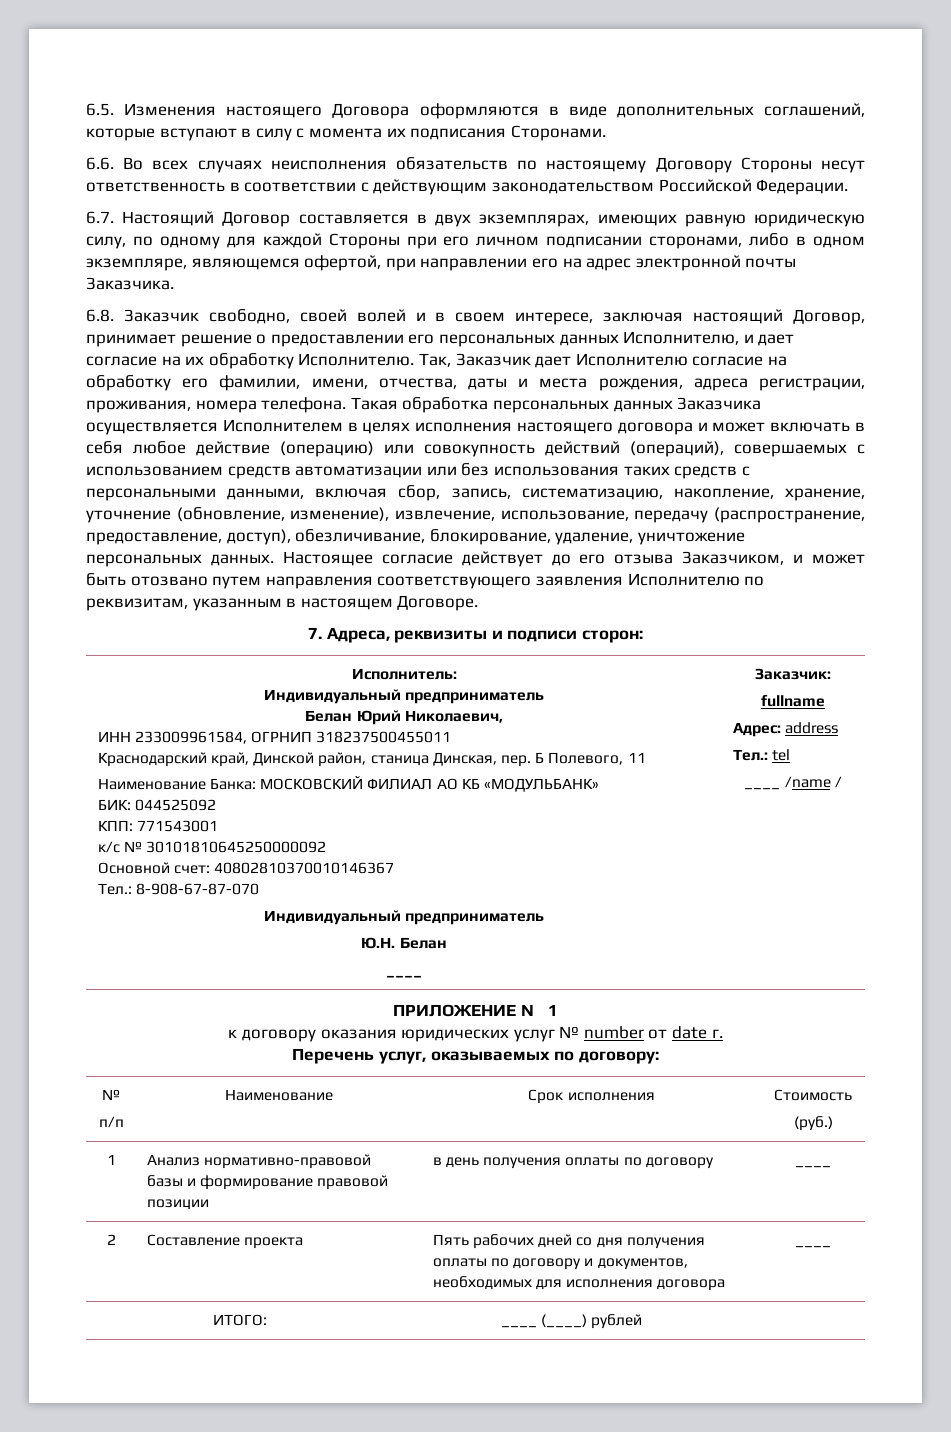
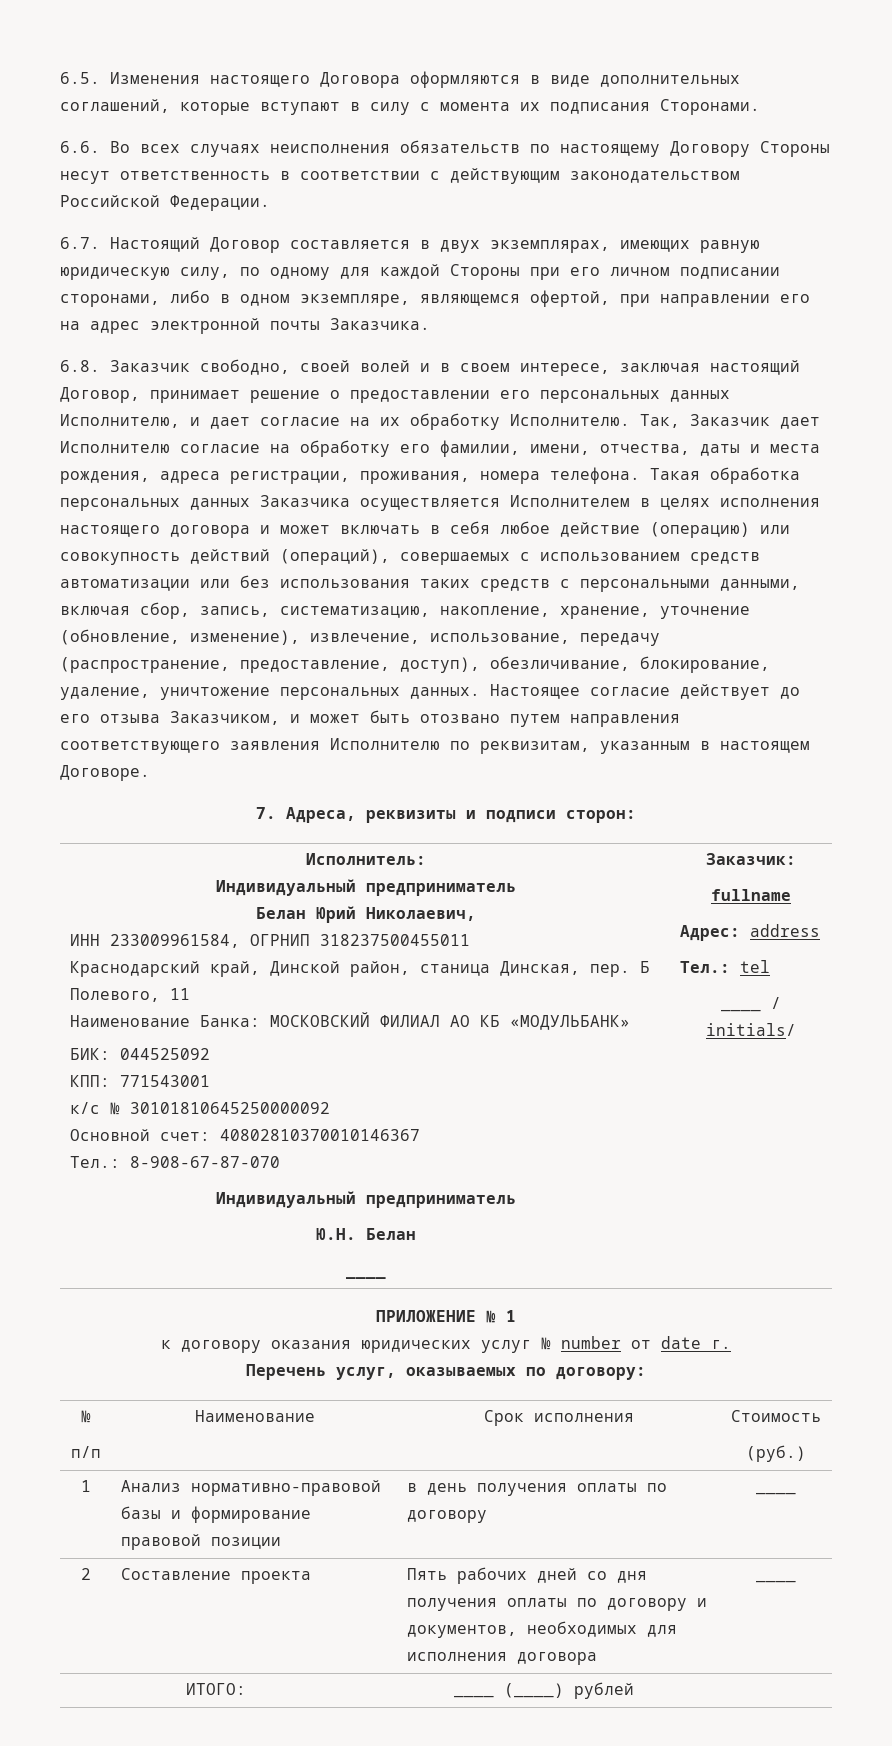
[784,776,831,788] /name -> (761, 1010) none
(842, 782) none -> [706,1023,796,1036] initials/

